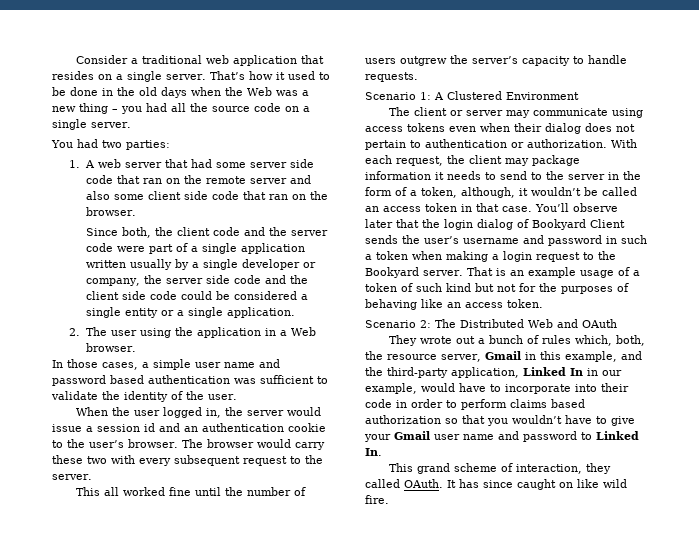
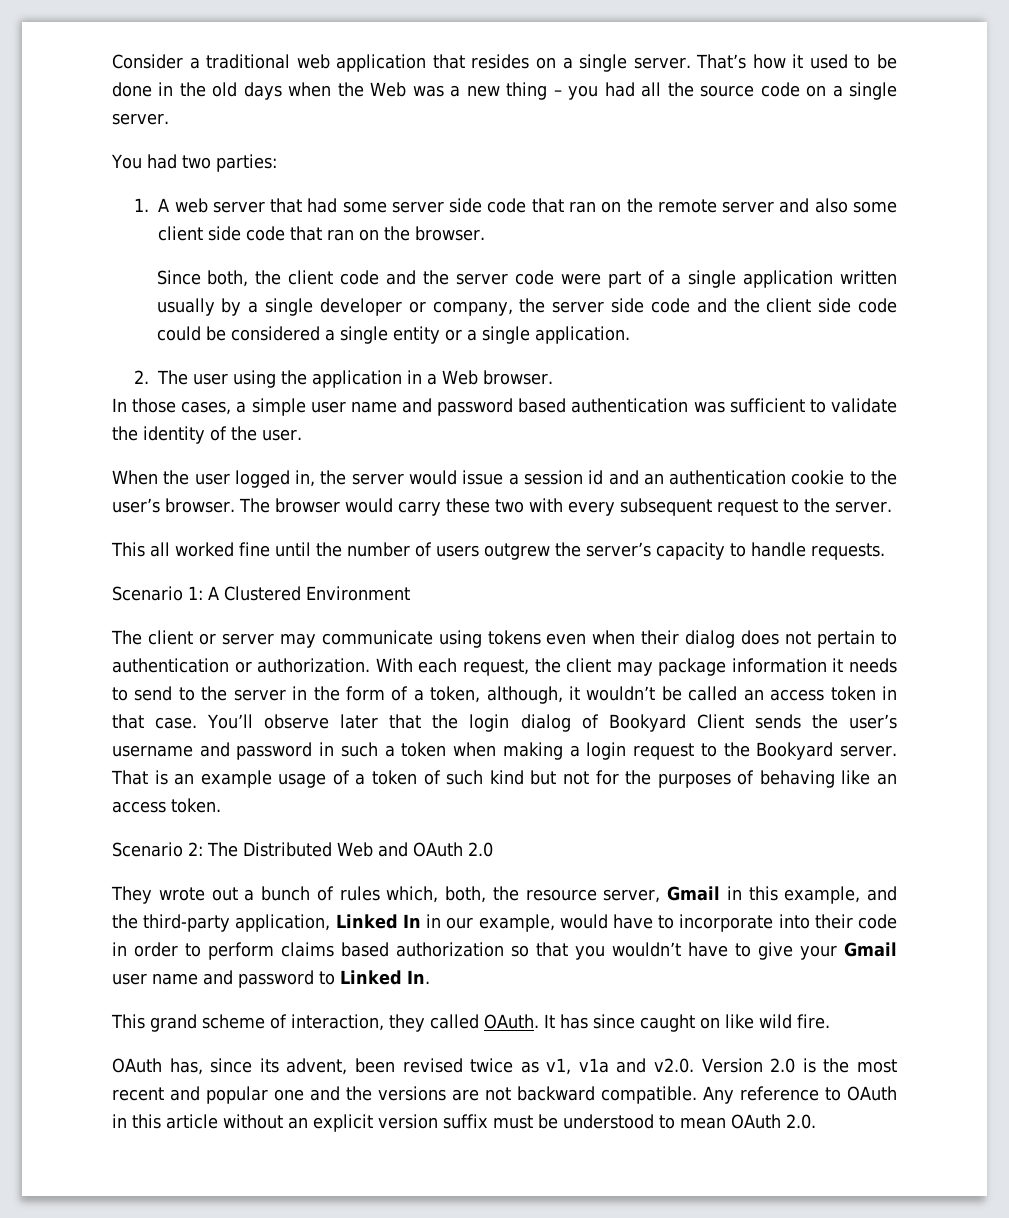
[365,126,403,132] access -> (482, 639) none
(617, 323) none -> [467,842,493,857] 2.0
(389, 499) none -> [112,1058,898,1075] [112,1086,897,1104] [112,1114,816,1132] // OAuth has, since its advent, been revised twice as v1, v1a and v2.0. Version 2.0 is the most recent and popular one and the versions are not backward compatible. Any reference to OAuth in this article without an explicit version suffix must be understood to mean OAuth 2.0.

